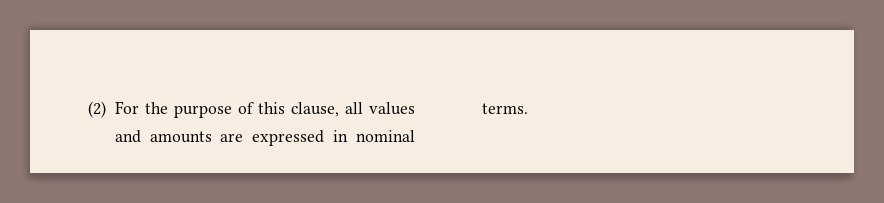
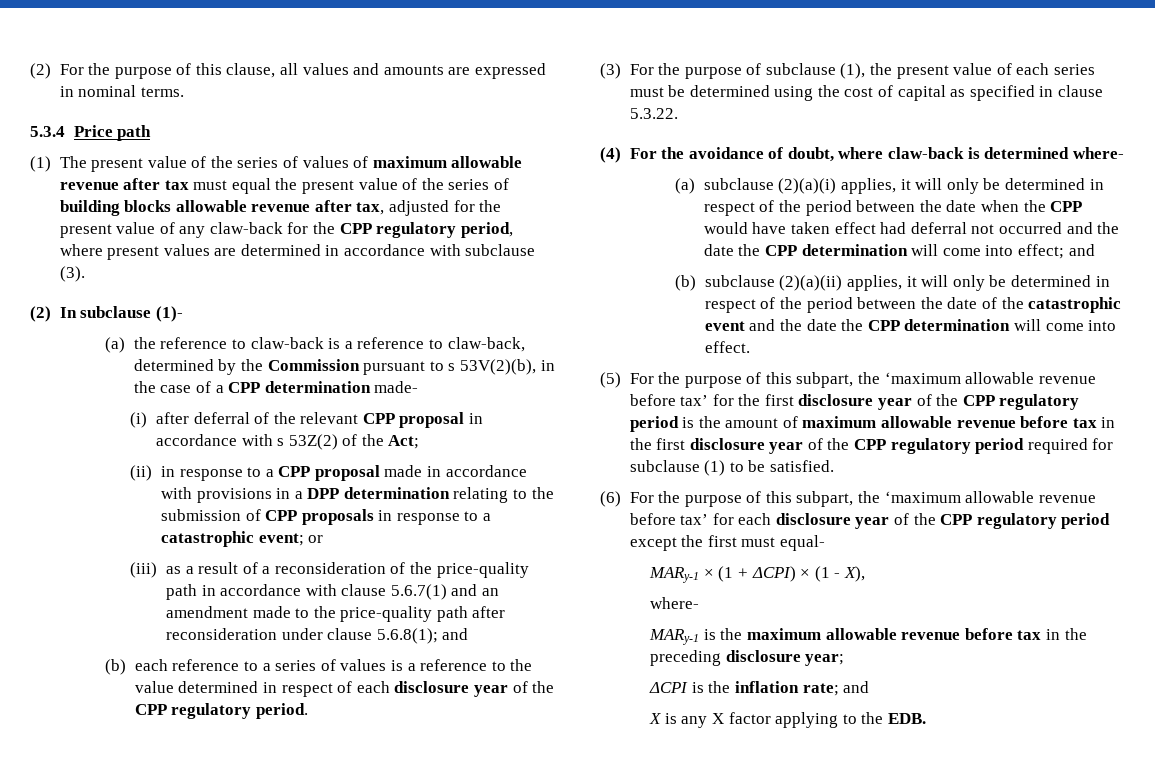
(528, 108) none -> [30,125,152,141] [30,156,523,172] [59,178,509,194] [59,200,502,216] [59,222,513,238] [59,244,536,260] [59,266,85,282] [30,306,183,322] [105,337,525,353] [133,359,555,375] [133,381,419,393] [130,412,484,428] [155,434,420,450] [130,465,527,481] [160,487,554,503] [160,509,492,525] [160,531,324,547] [130,562,529,578] [165,584,500,600] [165,606,506,622] [165,628,469,644] [105,659,533,675] [134,681,555,697] [134,703,308,719] [600,63,1095,79] [629,85,1103,101] [629,108,678,119] [600,147,1124,163] [675,178,1104,194] [703,200,1083,216] [703,222,1120,234] [703,244,1095,259] [675,275,1110,291] [704,297,1122,313] [704,319,1117,331] [704,341,750,353] [600,372,1096,388] [629,394,1080,410] [629,416,1116,432] [629,438,1114,454] [629,460,834,476] [600,491,1096,507] [629,513,1111,529] [629,535,825,551] [649,566,865,583] [650,597,700,609] [649,628,1087,645] [650,650,845,666] [649,681,870,696] [649,712,926,728] // 5.3.4 Price path // (1) The present value of the series of values of maximum allowable revenue after tax must equal the present value of the series of building blocks allowable revenue after tax, adjusted for the present value of any claw-back for the CPP regulatory period, where present values are determined in accordance with subclause (3). // (2) In subclause (1)- // (a) the reference to claw-back is a reference to claw-back, determined by the Commission pursuant to s 53V(2)(b), in the case of a CPP determination made- // (i) after deferral of the relevant CPP proposal in accordance with s 53Z(2) of the Act; // (ii) in response to a CPP proposal made in accordance with provisions in a DPP determination relating to the submission of CPP proposals in response to a catastrophic event; or // (iii) as a result of a reconsideration of the price-quality path in accordance with clause 5.6.7(1) and an amendment made to the price-quality path after reconsideration under clause 5.6.8(1); and // (b) each reference to a series of values is a reference to the value determined in respect of each disclosure year of the CPP regulatory period. // (3) For the purpose of subclause (1), the present value of each series must be determined using the cost of capital as specified in clause 5.3.22. // (4) For the avoidance of doubt, where claw-back is determined where- // (a) subclause (2)(a)(i) applies, it will only be determined in respect of the period between the date when the CPP would have taken effect had deferral not occurred and the date the CPP determination will come into effect; and // (b) subclause (2)(a)(ii) applies, it will only be determined in respect of the period between the date of the catastrophic event and the date the CPP determination will come into effect. // (5) For the purpose of this subpart, the ‘maximum allowable revenue before tax’ for the first disclosure year of the CPP regulatory period is the amount of maximum allowable revenue before tax in the first disclosure year of the CPP regulatory period required for subclause (1) to be satisfied. // (6) For the purpose of this subpart, the ‘maximum allowable revenue before tax’ for each disclosure year of the CPP regulatory period except the first must equal- // MARy-1 × (1 + ΔCPI) × (1 - X), // where- // MARy-1 is the maximum allowable revenue before tax in the preceding disclosure year; // ΔCPI is the inflation rate; and // X is any X factor applying to the EDB.

